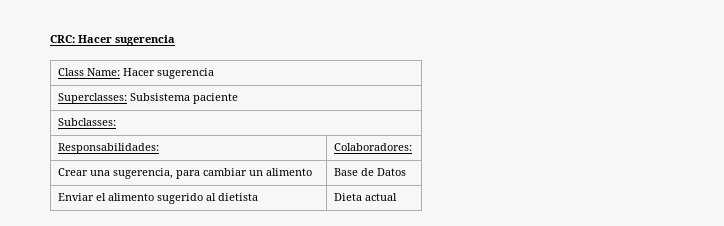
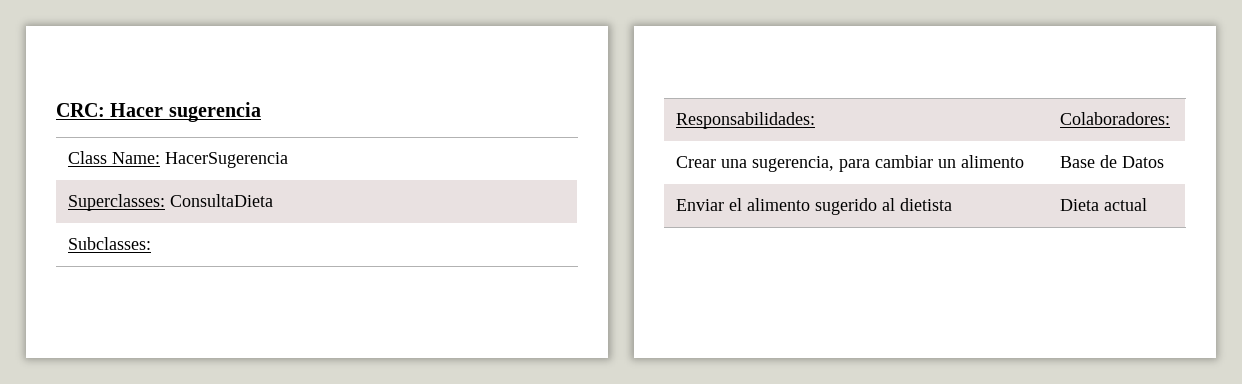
[123,68,215,79] Hacer sugerencia -> [165,152,289,168] HacerSugerencia
[130,93,239,104] Subsistema paciente -> [170,194,274,207] ConsultaDieta

